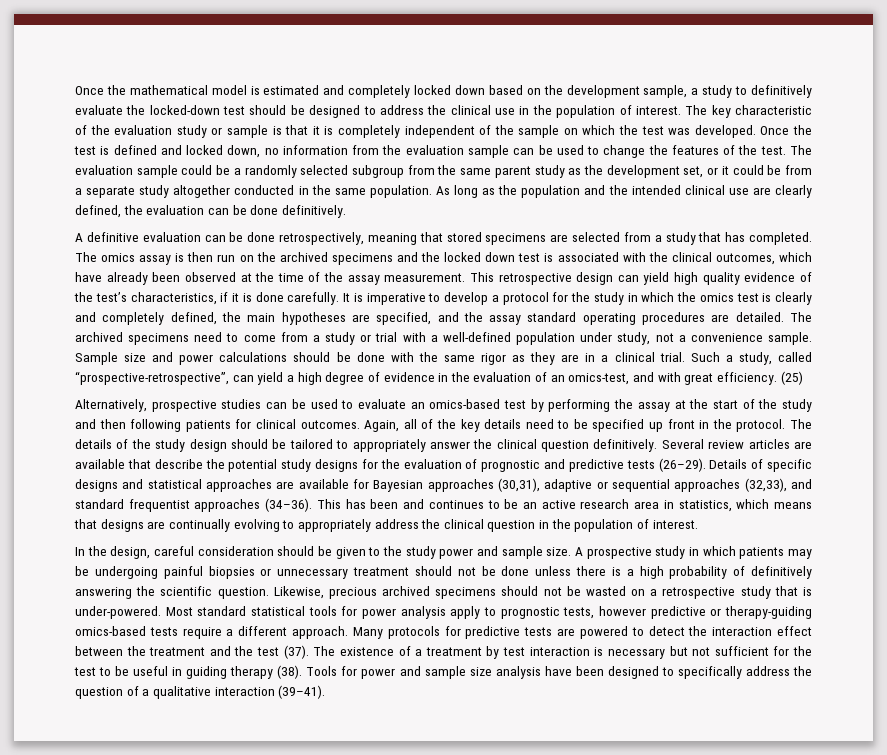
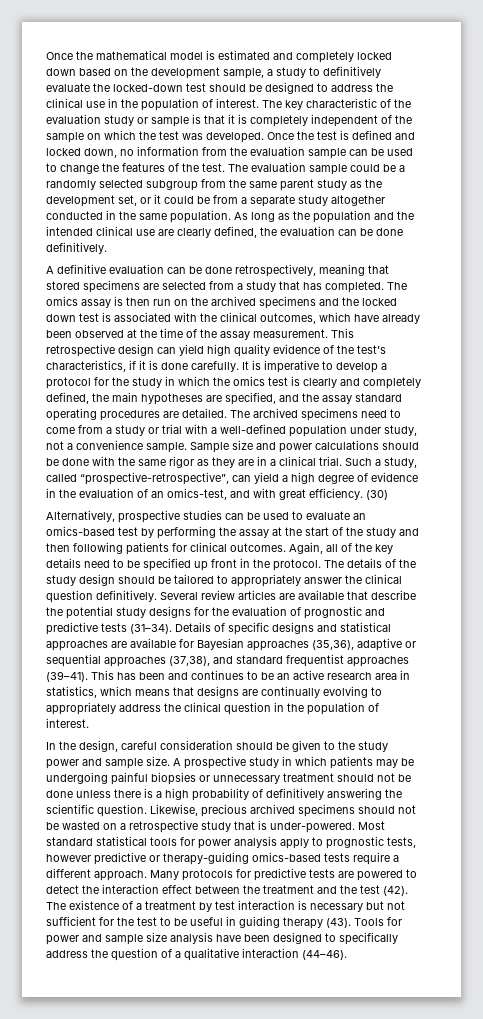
[780,371,803,385] (25) -> [366,490,388,500] (30)
[658,458,706,472] (26–29). -> [130,624,172,634] (31–34).
[498,478,540,492] (30,31), -> [312,640,354,650] (35,36),
[744,478,787,492] (32,33), -> [169,656,210,666] (37,38),
[265,498,313,512] (34–36). -> [46,671,88,682] (39–41).
[283,645,309,659] (37). -> [383,886,408,896] (42).
[277,665,303,679] (38). -> [326,918,351,928] (43).
[278,685,326,699] (39–41). -> [302,950,347,960] (44–46).

